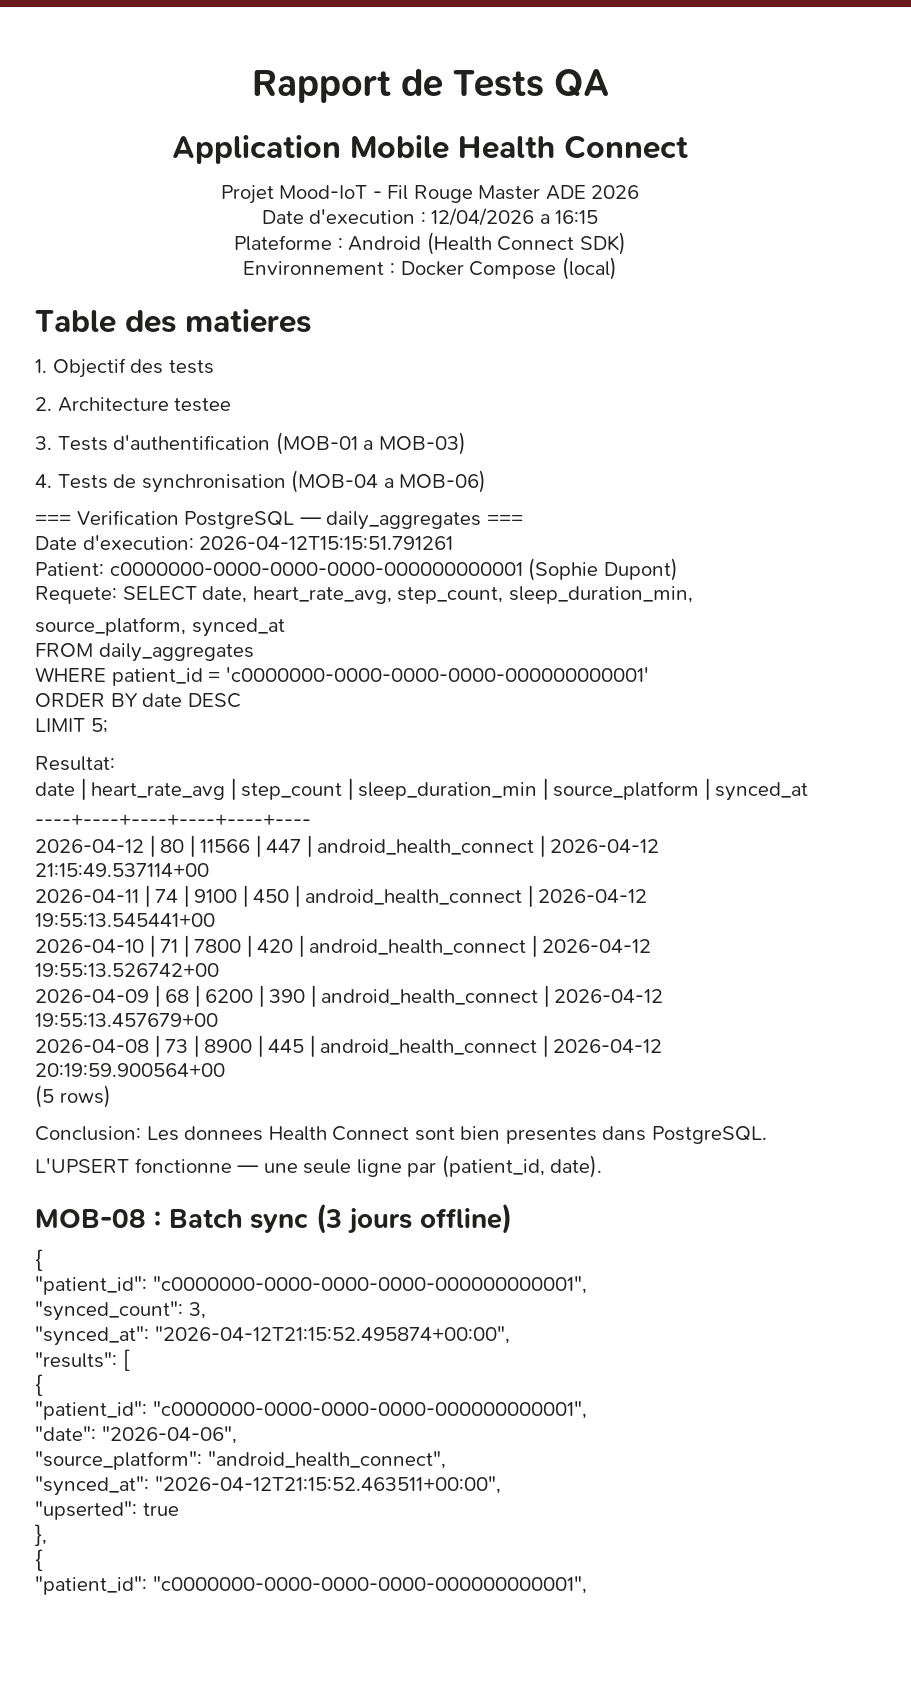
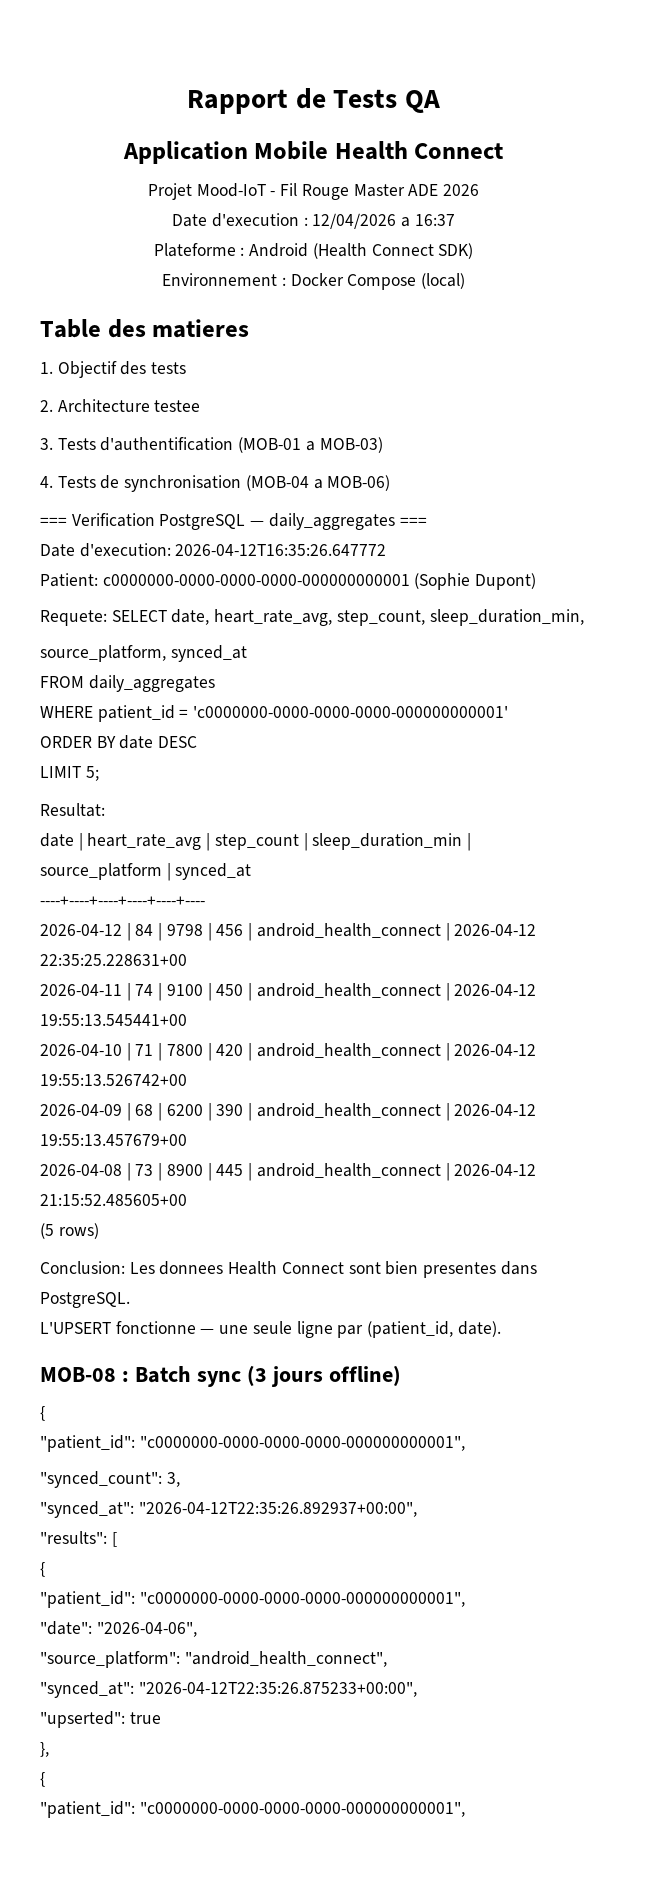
[555,210,599,224] 16:15 -> [414,214,455,226] 16:37
[199,536,454,550] 2026-04-12T15:15:51.791261 -> [175,544,387,556] 2026-04-12T16:35:26.647772
[160,835,660,857] [35,863,209,877] 80 | 11566 | 447 | android_health_connect | 2026-04-12 21:15:49.537114+00 -> [135,923,537,941] [40,954,187,966] 84 | 9798 | 456 | android_health_connect | 2026-04-12 22:35:25.228631+00
[35,1063,225,1077] 20:19:59.900564+00 -> [40,1194,187,1206] 21:15:52.485605+00
[154,1326,510,1344] "2026-04-12T21:15:52.495874+00:00", -> [138,1502,417,1517] "2026-04-12T22:35:26.892937+00:00",
[154,1476,501,1494] "2026-04-12T21:15:52.463511+00:00", -> [138,1682,417,1697] "2026-04-12T22:35:26.875233+00:00",

